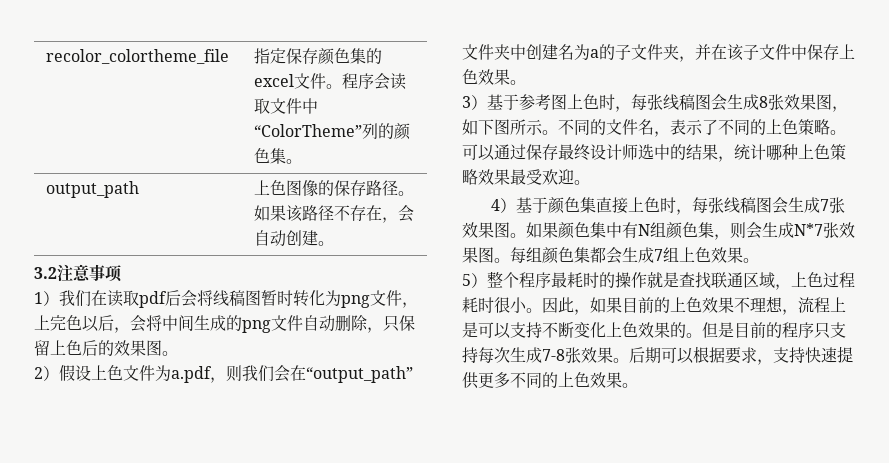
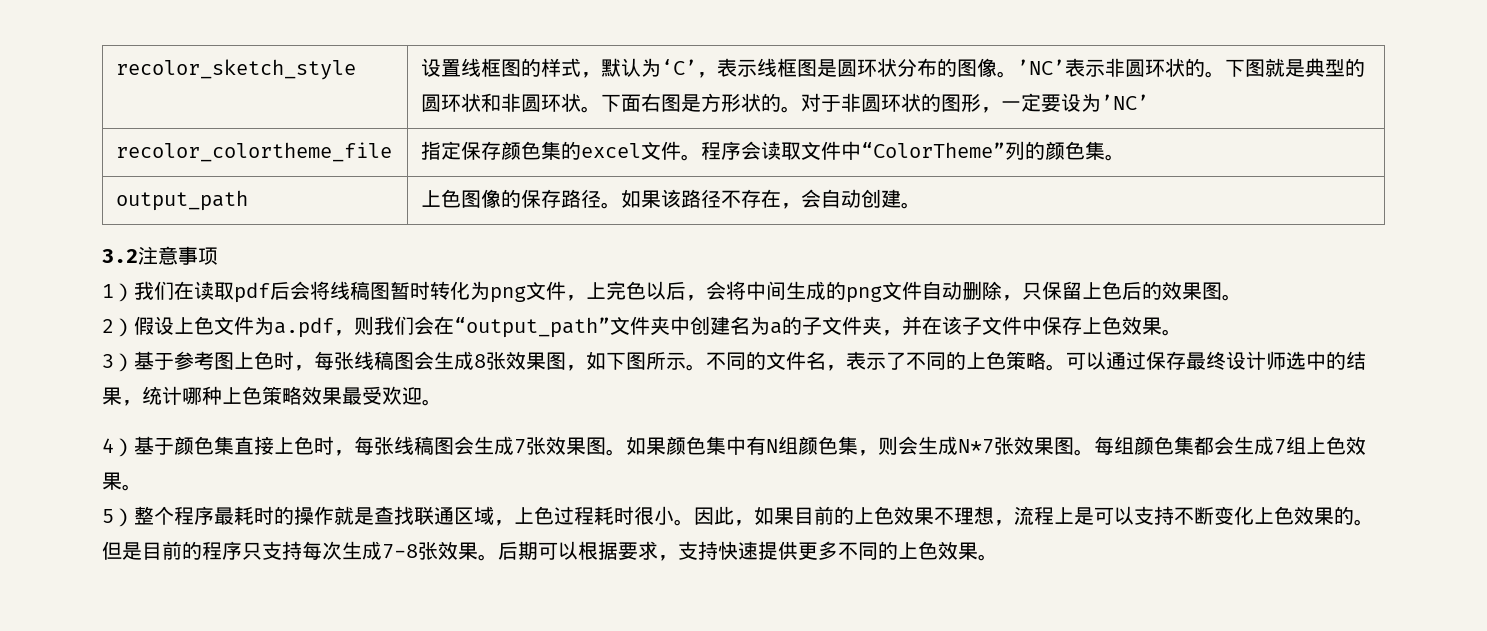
(46, 56) none -> [116,59,357,80] [421,58,1366,78] [421,93,1150,113] recolor_sketch_style | 设置线框图的样式，默认为‘C’，表示线框图是圆环状分布的图像。’NC’表示非圆环状的。下图就是典型的圆环状和非圆环状。下面右图是方形状的。对于非圆环状的图形，一定要设为’NC’ //

